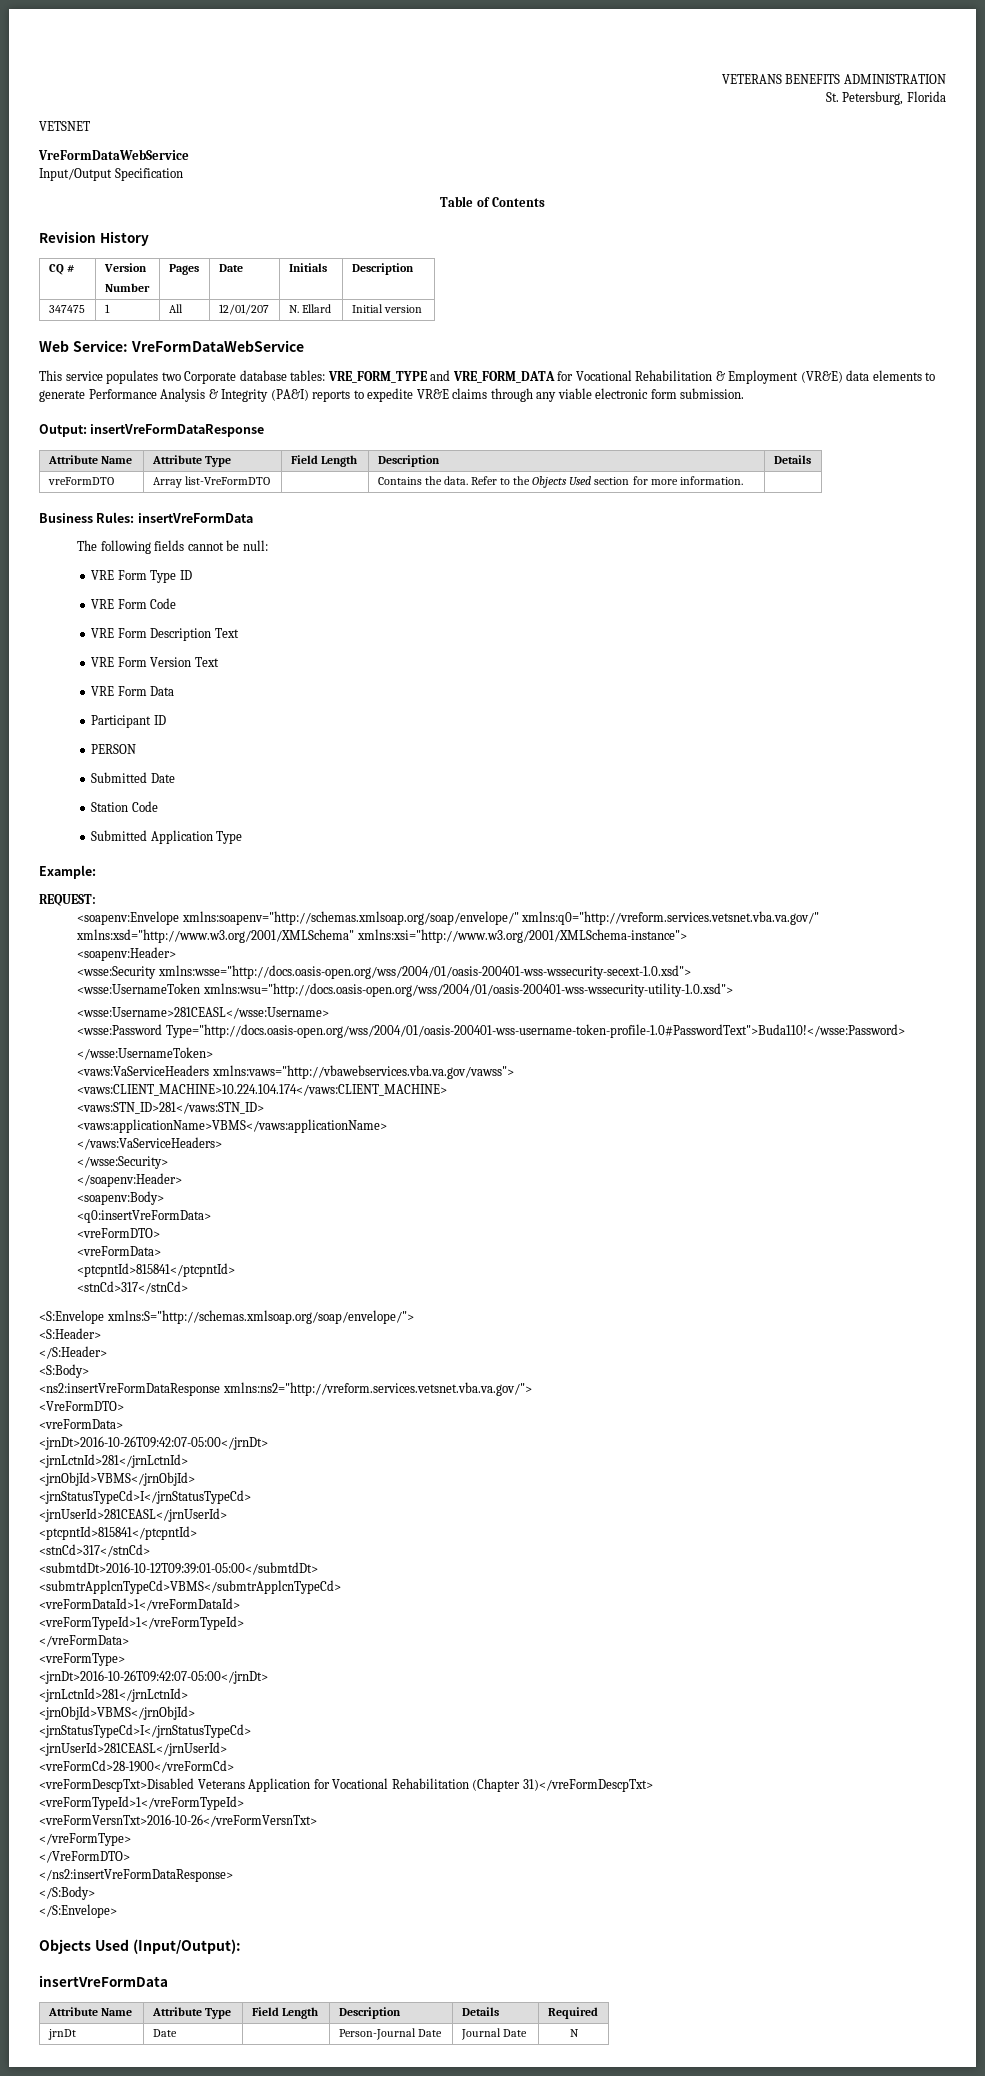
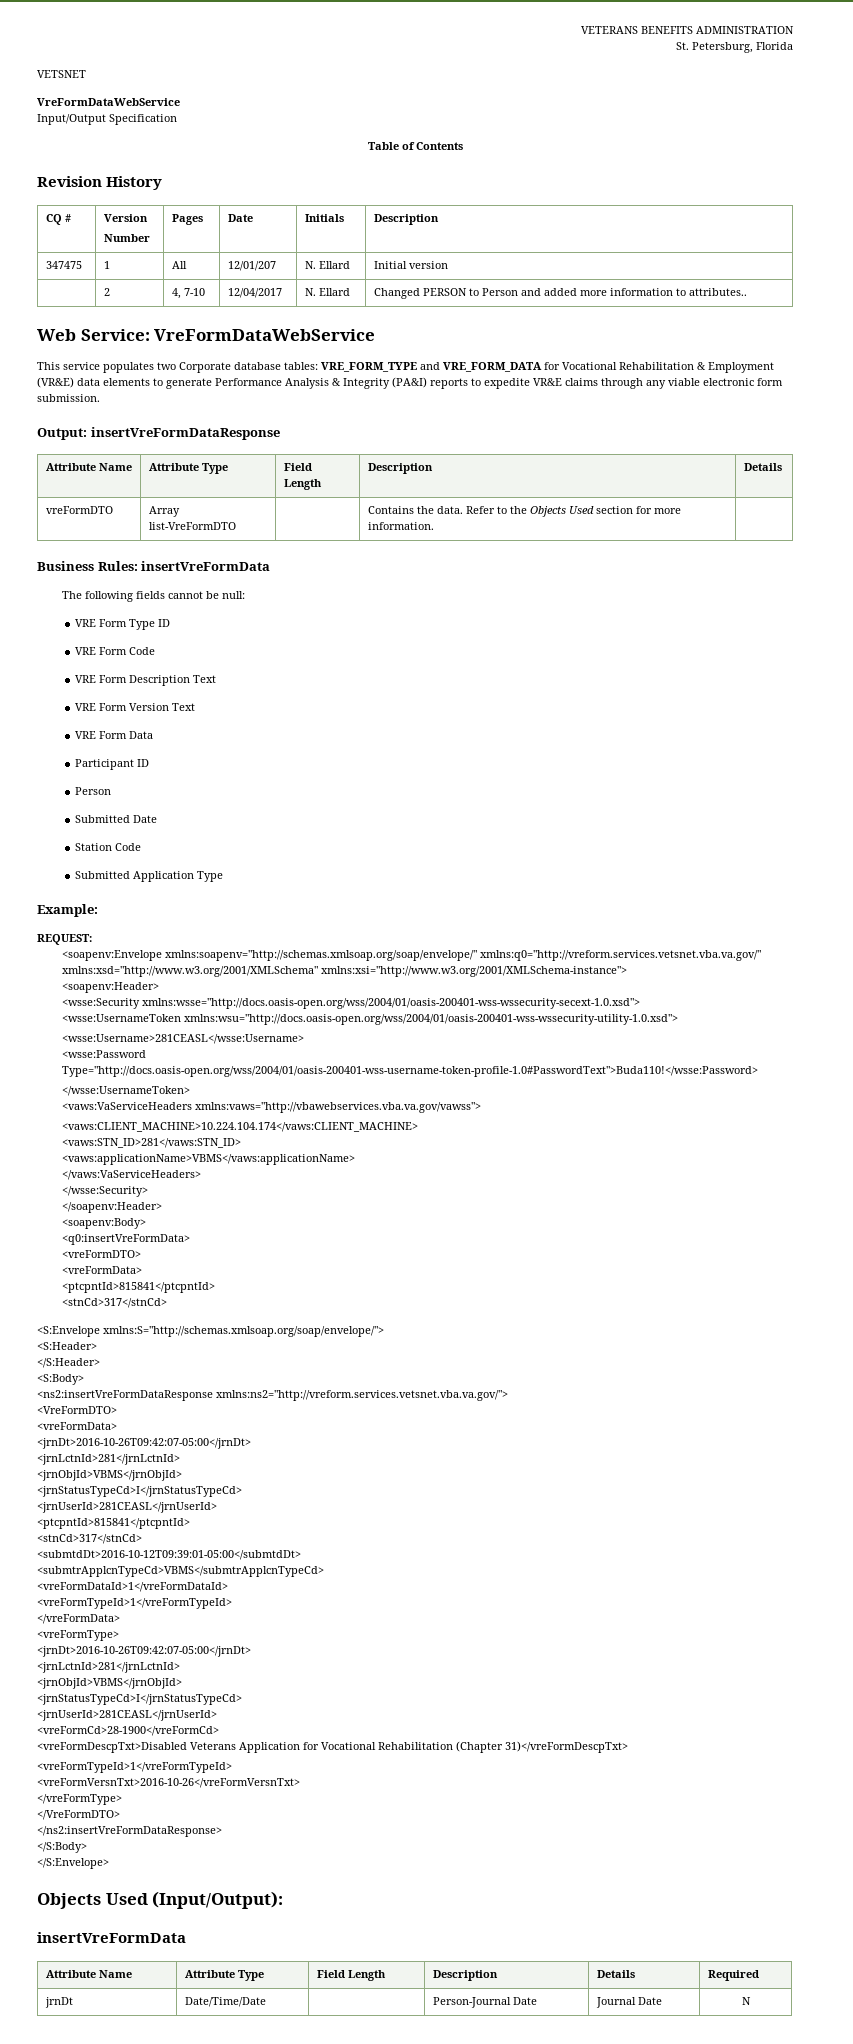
(422, 309) none -> [103,288,110,296] [171,288,205,299] [227,288,282,298] [304,288,350,296] [373,288,747,299] // | 2 | 4, 7-10 | 12/04/2017 | N. Ellard | Changed PERSON to Person and added more information to attributes..
[91,744,137,754] PERSON -> [74,787,111,795] Person
[152,2029,177,2037] Date -> [184,1997,266,2007] Date/Time/Date

